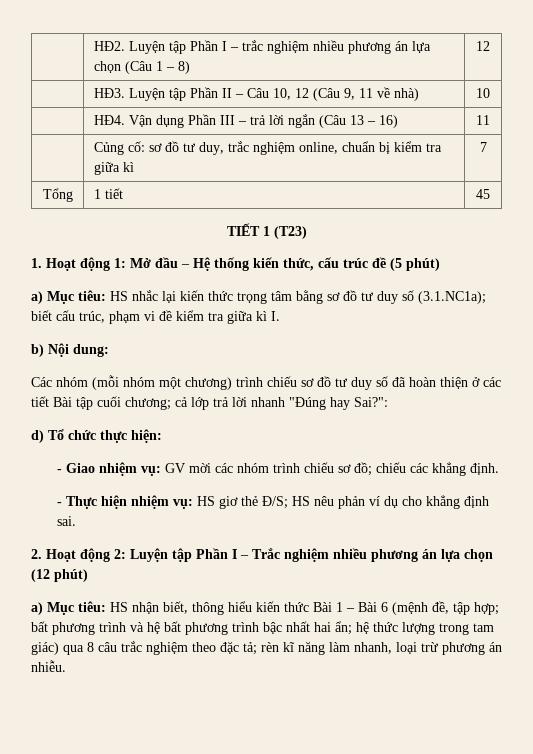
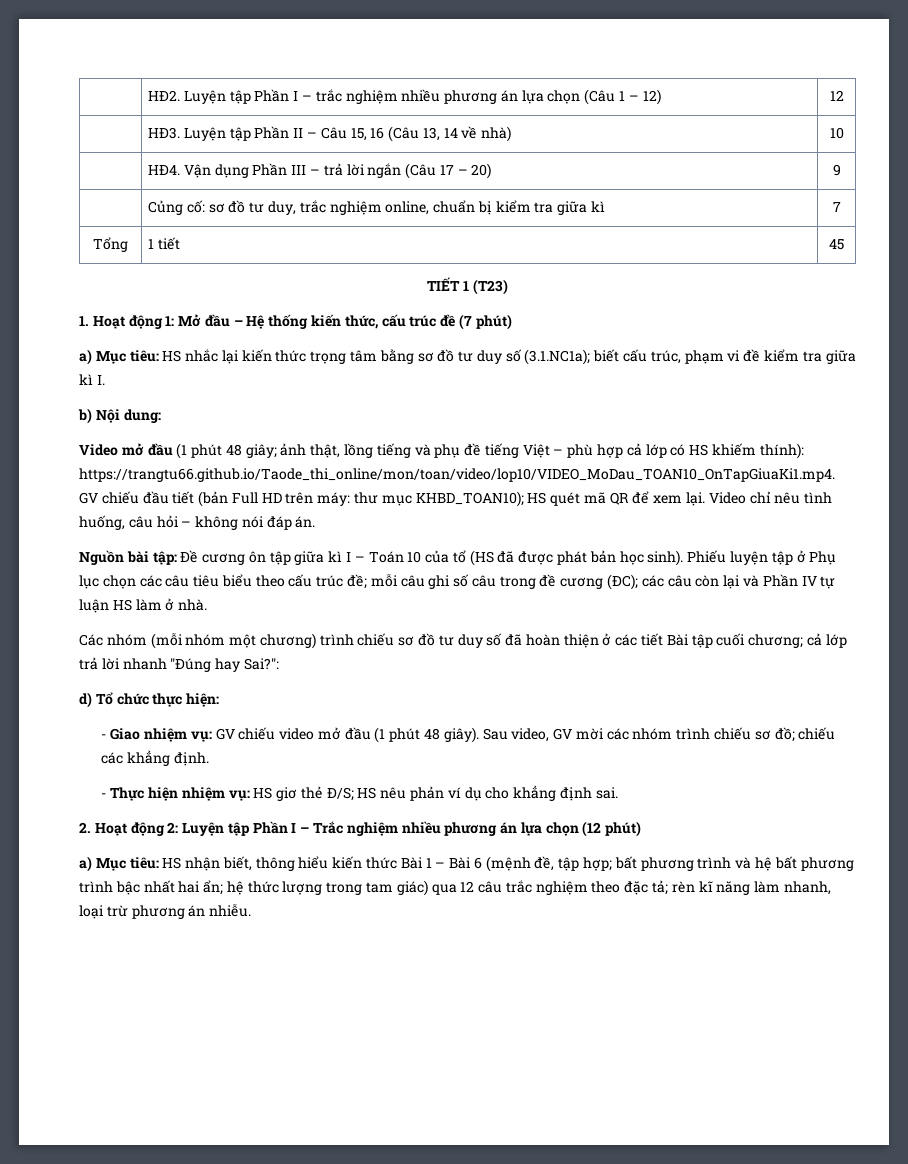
[177,61,190,74] 8) -> [642,89,661,105] 12)
[272,88,373,101] 10, 12 (Câu 9, 11 -> [350,126,458,142] 15, 16 (Câu 13, 14
[349,115,398,128] [476,115,490,125] 13 – 16) | 11 -> [439,163,492,179] [832,164,841,176] 17 – 20) | 9
[390,258,402,271] (5 -> [458,314,472,330] (7
(109, 350) none -> [79,443,804,459] [79,468,835,482] [79,491,833,507] [79,515,316,530] [79,550,837,566] [79,574,836,590] [79,598,208,613] // Video mở đầu (1 phút 48 giây; ảnh thật, lồng tiếng và phụ đề tiếng Việt – phù hợp cả lớp có HS khiếm thính): https://trangtu66.github.io/Taode_thi_online/mon/toan/video/lop10/VIDEO_MoDau_TOAN10_OnTapGiuaKi1.mp4. GV chiếu đầu tiết (bản Full HD trên máy: thư mục KHBD_TOAN10); HS quét mã QR để xem lại. Video chỉ nêu tình huống, câu hỏi – không nói đáp án. // Nguồn bài tập: Đề cương ôn tập giữa kì I – Toán 10 của tổ (HS đã được phát bản học sinh). Phiếu luyện tập ở Phụ lục chọn các câu tiêu biểu theo cấu trúc đề; mỗi câu ghi số câu trong đề cương (ĐC); các câu còn lại và Phần IV tự luận HS làm ở nhà.
(185, 468) none -> [238,727,573,743] chiếu video mở đầu (1 phút 48 giây). Sau video, GV
[87,642,94,652] 8 -> [460,881,475,892] 12

